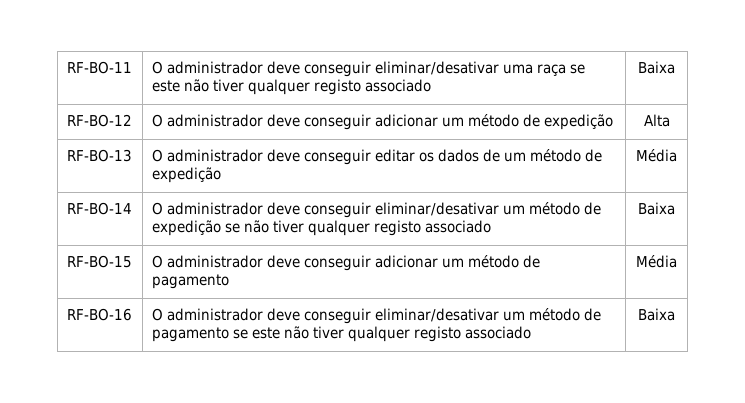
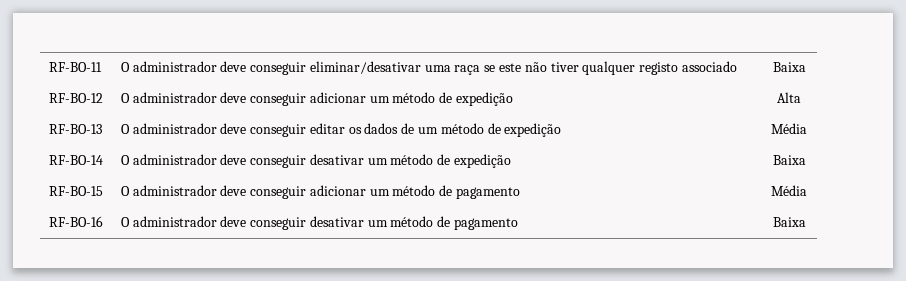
[374,202,601,216] [151,220,491,236] eliminar/desativar um método de expedição se não tiver qualquer registo associado -> [309,154,512,168] desativar um método de expedição
[374,308,601,322] [151,326,531,342] eliminar/desativar um método de pagamento se este não tiver qualquer registo associado -> [309,216,519,230] desativar um método de pagamento

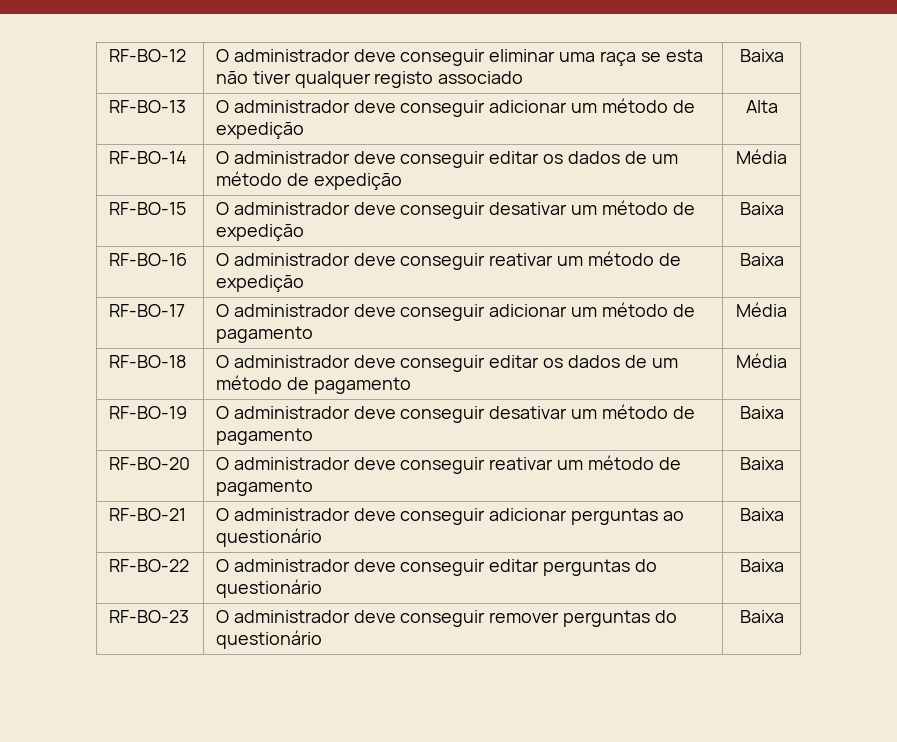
[48,62,102,72] [120,61,421,75] RF-BO-11 | O administrador deve conseguir eliminar/desativar -> [108,49,186,62] [215,49,556,66] RF-BO-12 | O administrador deve conseguir eliminar
[499,63,522,72] este -> [665,49,703,62] esta
[48,93,103,103] RF-BO-12 -> [108,100,186,113] RF-BO-13
[48,124,102,134] RF-BO-13 -> [108,151,187,164] RF-BO-14
[48,155,103,165] RF-BO-14 -> [108,202,186,215] RF-BO-15
[48,186,103,196] RF-BO-15 -> [108,253,187,266] [215,251,681,270] [215,275,304,292] [739,253,784,266] [108,304,185,317] RF-BO-16 | O administrador deve conseguir reativar um método de expedição | Baixa // RF-BO-17
[48,216,103,227] RF-BO-16 -> [108,355,186,368] [215,355,678,372] [215,375,411,394] [736,353,787,368] [108,406,187,419] RF-BO-18 | O administrador deve conseguir editar os dados de um método de pagamento | Média // RF-BO-19
(806, 222) none -> [108,457,190,470] [215,455,681,474] [215,479,313,496] [739,457,784,470] [108,508,186,521] [215,508,685,525] [215,528,322,547] [739,508,784,521] [108,559,189,572] [215,559,658,576] [215,579,322,598] [739,559,784,572] [108,610,189,623] [215,610,678,627] [215,630,322,649] [739,610,784,623] // RF-BO-20 | O administrador deve conseguir reativar um método de pagamento | Baixa // RF-BO-21 | O administrador deve conseguir adicionar perguntas ao questionário | Baixa // RF-BO-22 | O administrador deve conseguir editar perguntas do questionário | Baixa // RF-BO-23 | O administrador deve conseguir remover perguntas do questionário | Baixa

